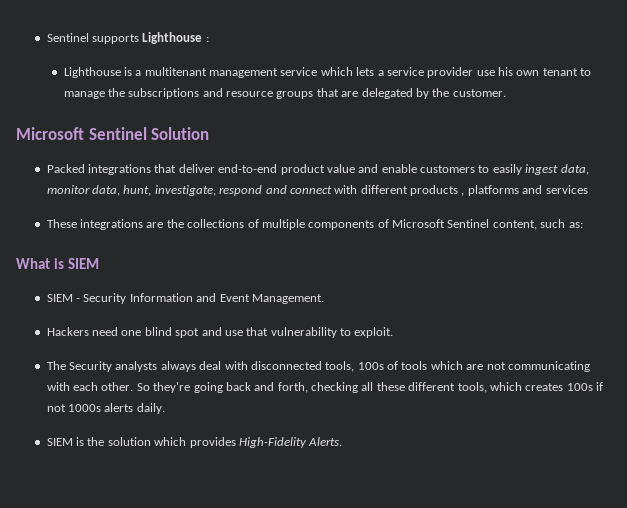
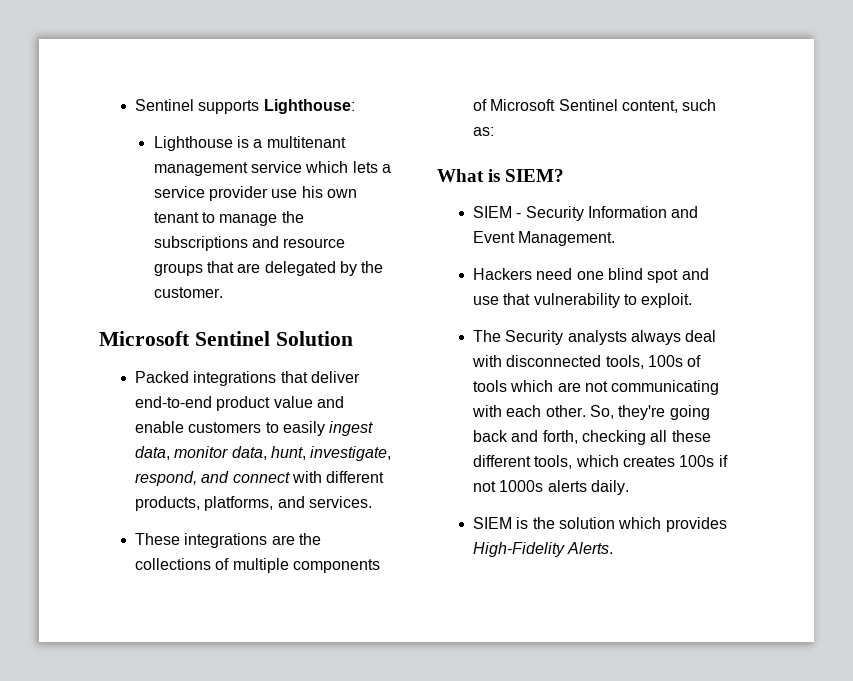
[142,32,209,44] Lighthouse : -> [263,99,355,114] Lighthouse:
[219,185,263,196] respond -> [135,471,198,486] respond,
[410,185,588,196] products , platforms and services -> [135,496,373,511] products, platforms, and services.
[67,258,99,269] SIEM -> [505,169,565,182] SIEM?
[136,383,150,391] So -> [590,405,615,419] So,

